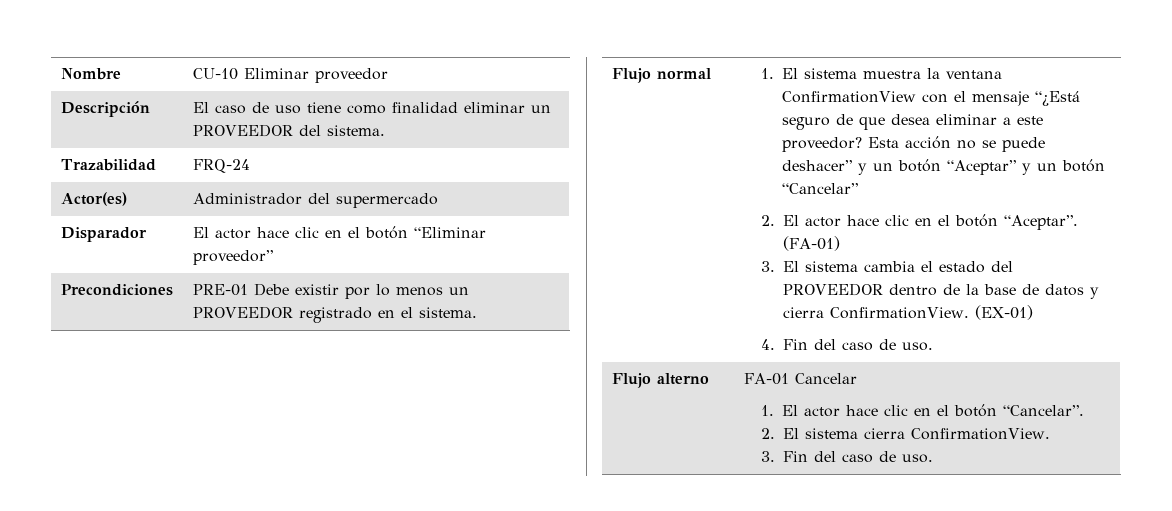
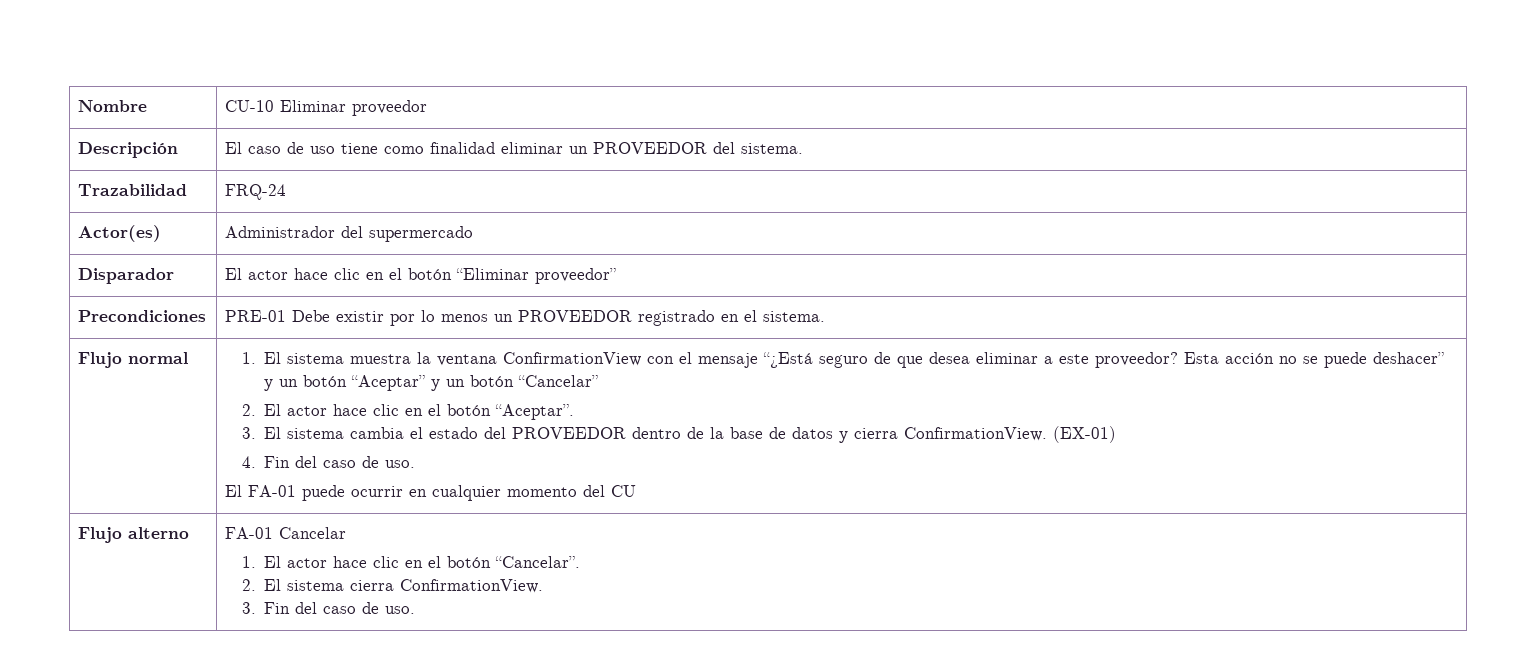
[783,236,841,251] (FA-01) -> (575, 412) none
(934, 346) none -> [225,485,637,501] // El FA-01 puede ocurrir en cualquier momento del CU

